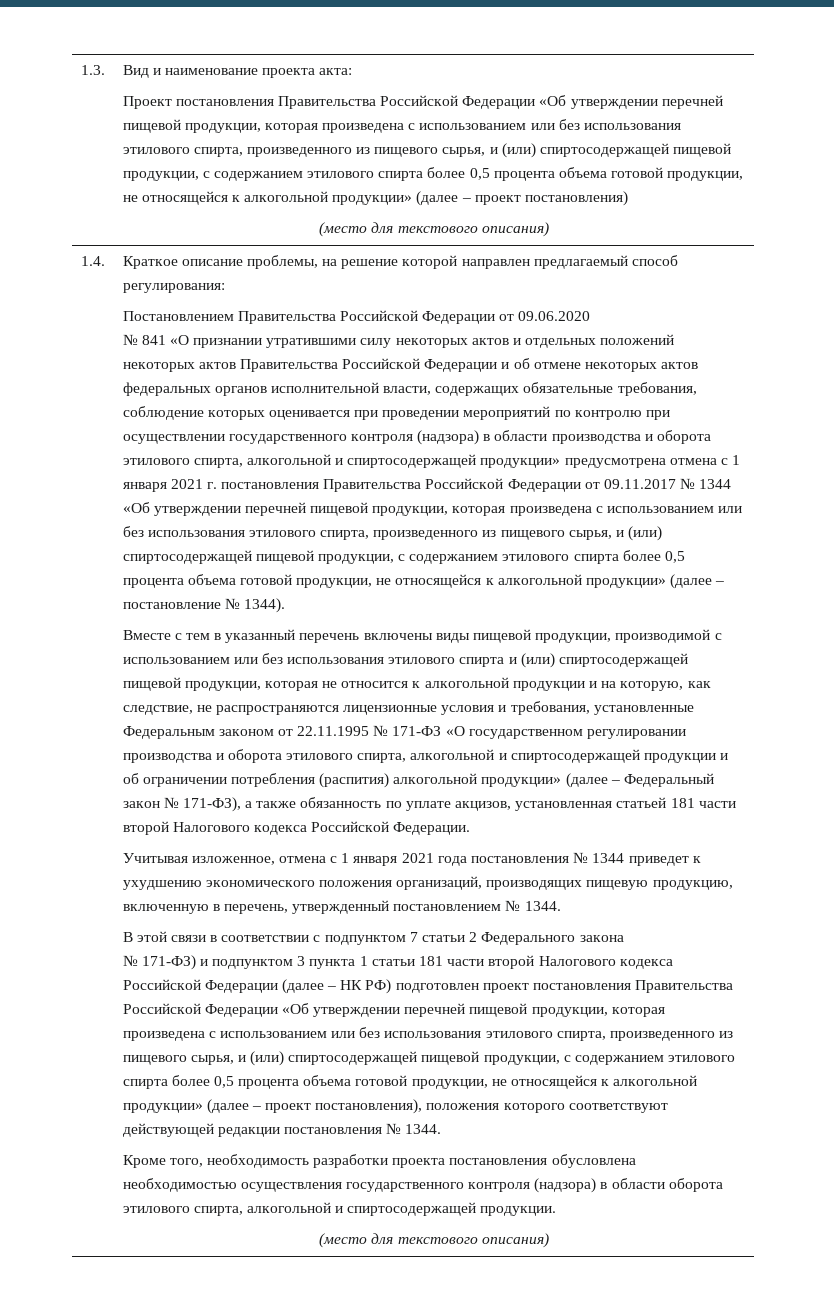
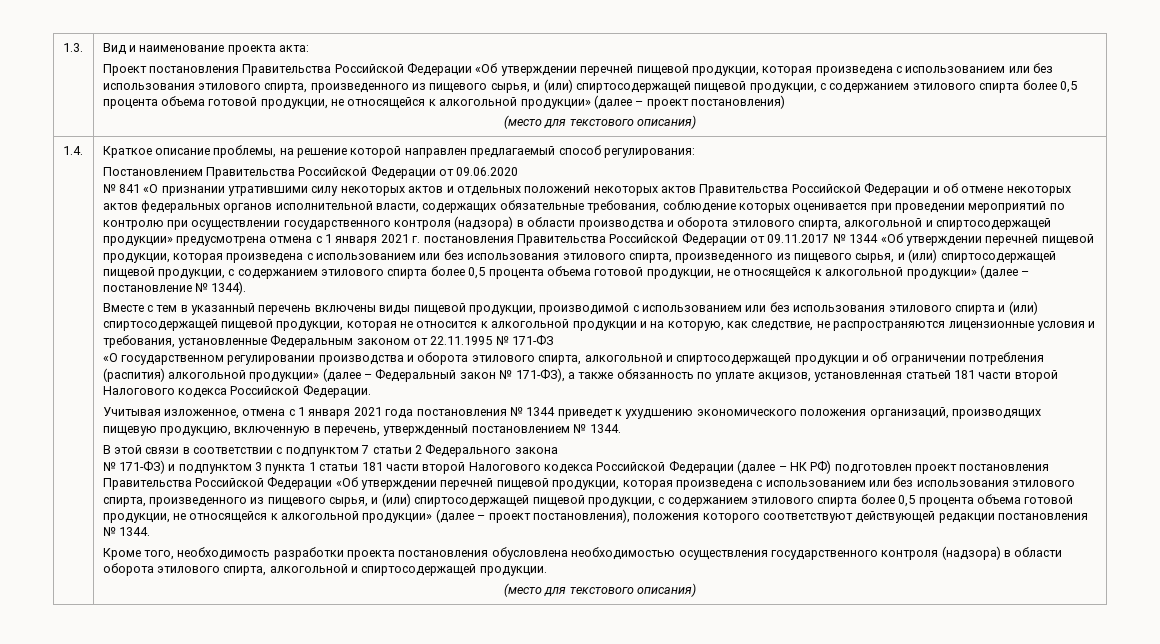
(442, 731) none -> (555, 340) //

